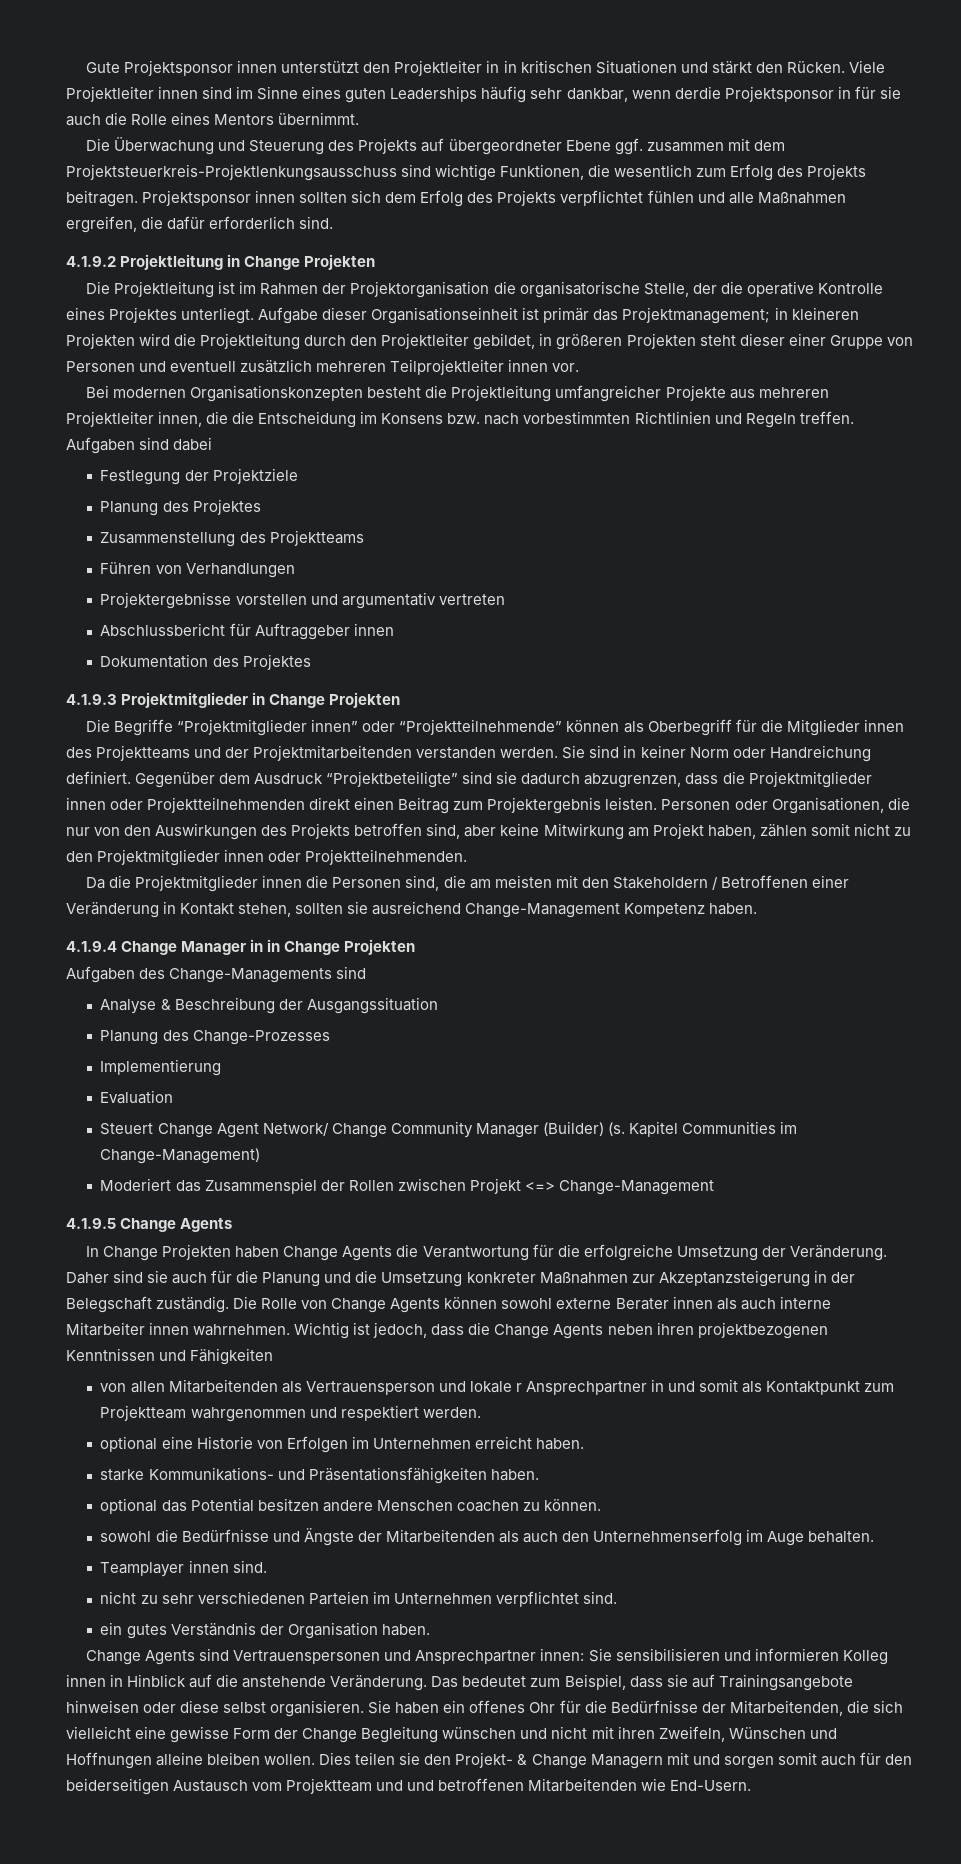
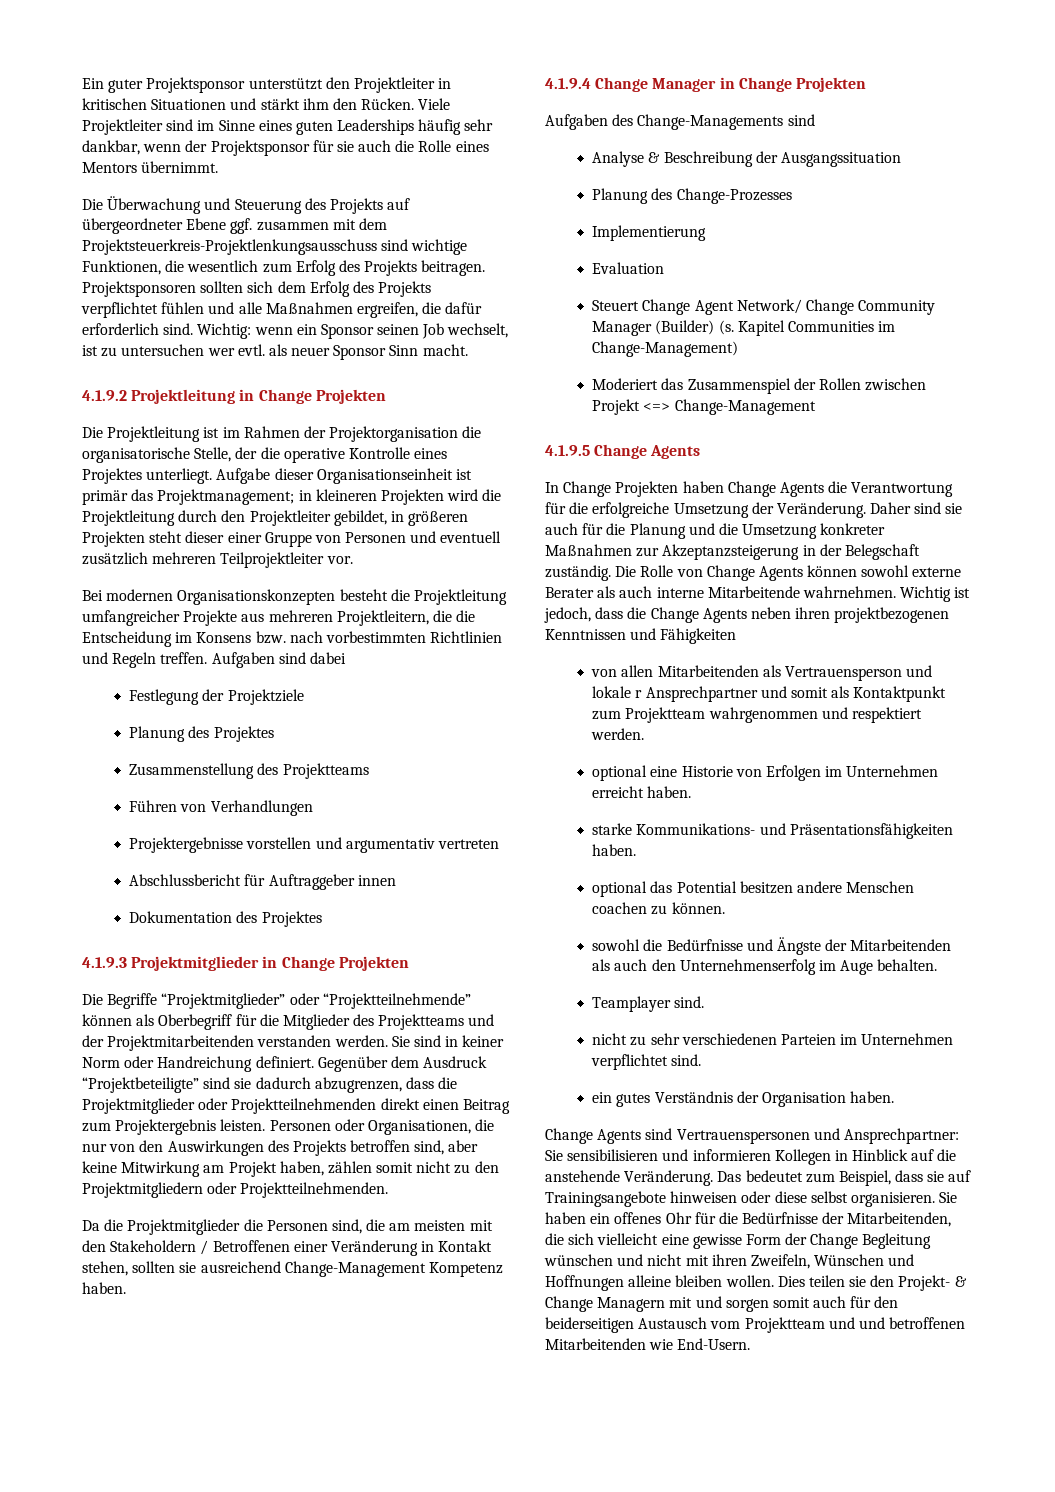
[86,60,278,76] Gute Projektsponsor innen -> [82,77,246,93] Ein guter Projektsponsor
[503,60,517,73] in -> (452, 83) none
(752, 67) none -> [302,98,329,110] ihm
[158,86,199,99] innen -> (163, 127) none
[674,86,851,102] derdie Projektsponsor in -> [185,140,310,156] der Projektsponsor
[142,190,296,206] Projektsponsor innen -> [82,281,196,297] Projektsponsoren
(334, 222) none -> [197,323,509,339] [82,344,468,360] Wichtig: wenn ein Sponsor seinen Job wechselt, ist zu untersuchen wer evtl. als neuer Sponsor Sinn macht.
[508,359,549,372] innen -> (325, 560) none
[66,411,203,427] Projektleiter innen, -> [336,610,429,626] Projektleitern,
[177,719,359,736] “Projektmitglieder innen” -> [161,993,286,1009] “Projektmitglieder”
[863,719,904,732] innen -> (350, 1022) none
[66,797,106,810] innen -> (195, 1106) none
[97,849,265,866] Projektmitglieder innen -> [82,1182,203,1198] Projektmitgliedern
[262,875,303,888] innen -> (241, 1227) none
[267,939,281,952] in -> (735, 83) none
[672,1296,713,1309] innen -> (594, 592) none
[66,1322,190,1336] Mitarbeiter innen -> [707,586,800,598] Mitarbeitende
[650,1379,664,1392] in -> (758, 694) none
[188,1560,229,1573] innen -> (672, 1004) none
[415,1648,585,1664] Ansprechpartner innen: -> [843,1128,959,1144] Ansprechpartner:
[842,1650,888,1665] [66,1674,106,1687] Kolleg innen -> [774,1149,831,1165] Kollegen

